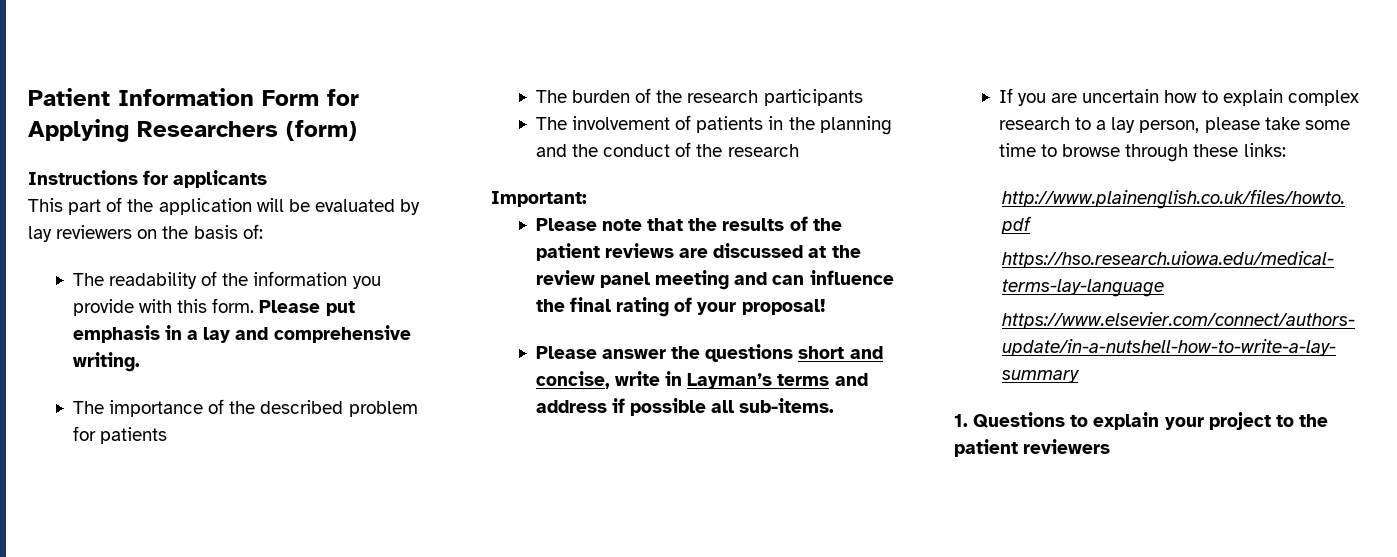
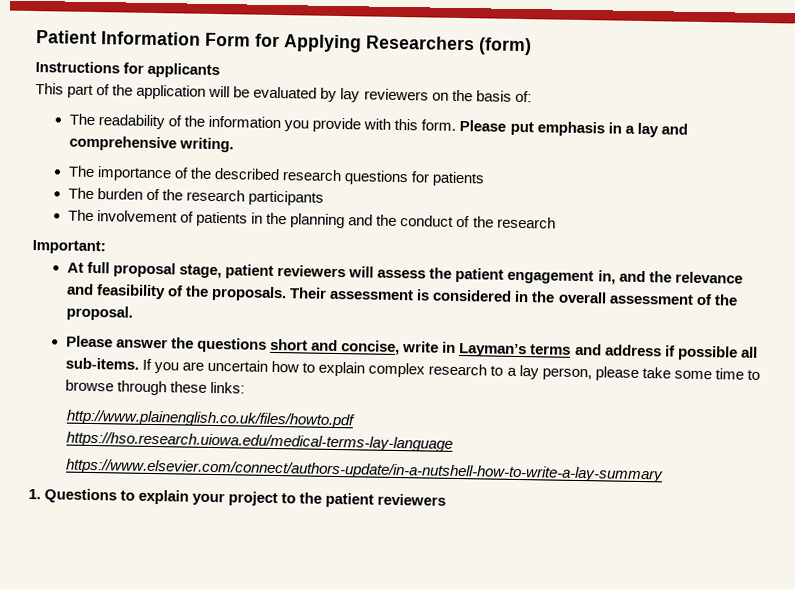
[348,401,418,417] problem -> [282,169,410,186] research questions
[535,216,842,231] [535,243,861,261] [535,270,894,290] [535,297,825,317] Please note that the results of the patient reviews are discussed at the review panel meeting and can influence the final rating of your proposal! -> [66,261,743,285] [65,283,738,306] [65,305,133,321] At full proposal stage, patient reviewers will assess the patient engagement in, and the relevance and feasibility of the proposals. Their assessment is considered in the overall assessment of the proposal.
(835, 405) // -> (139, 363) none

